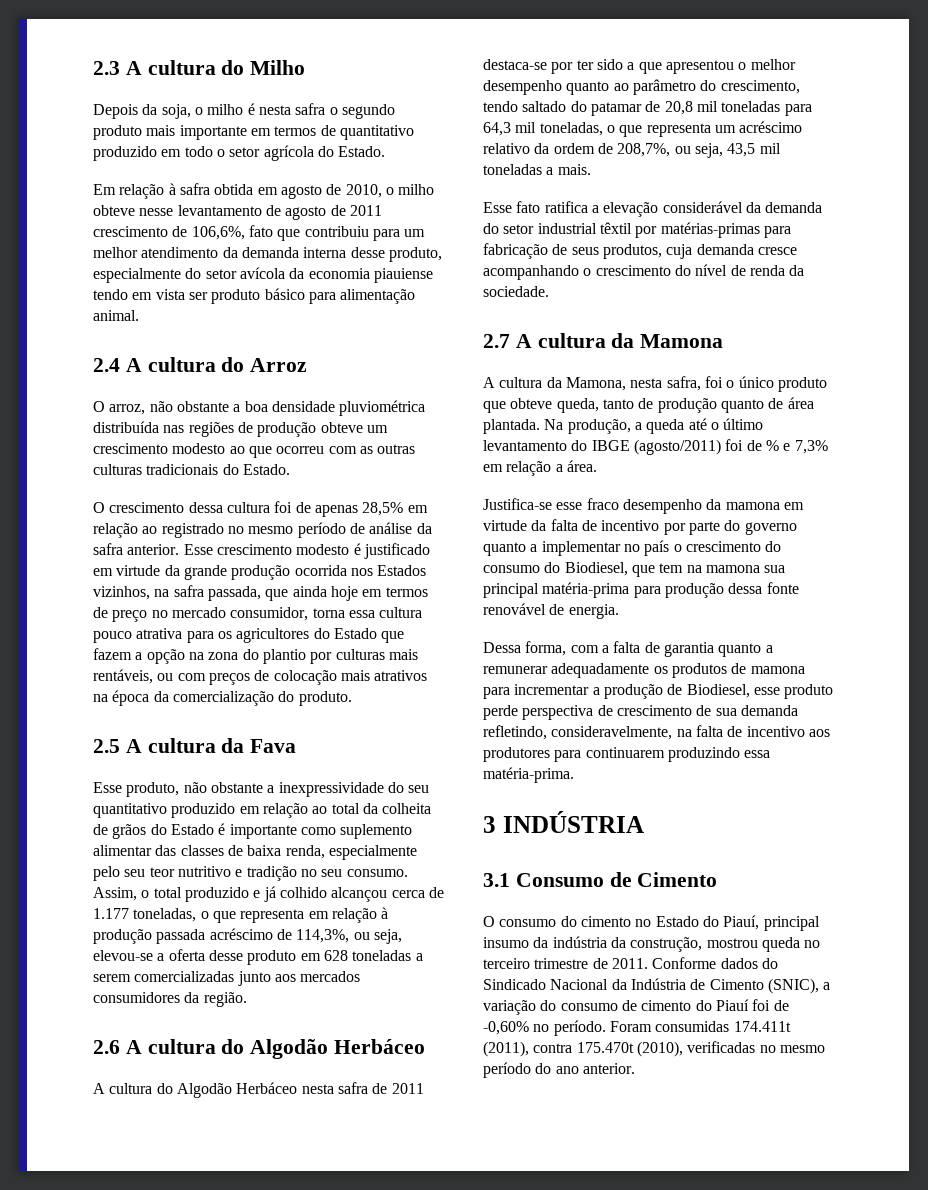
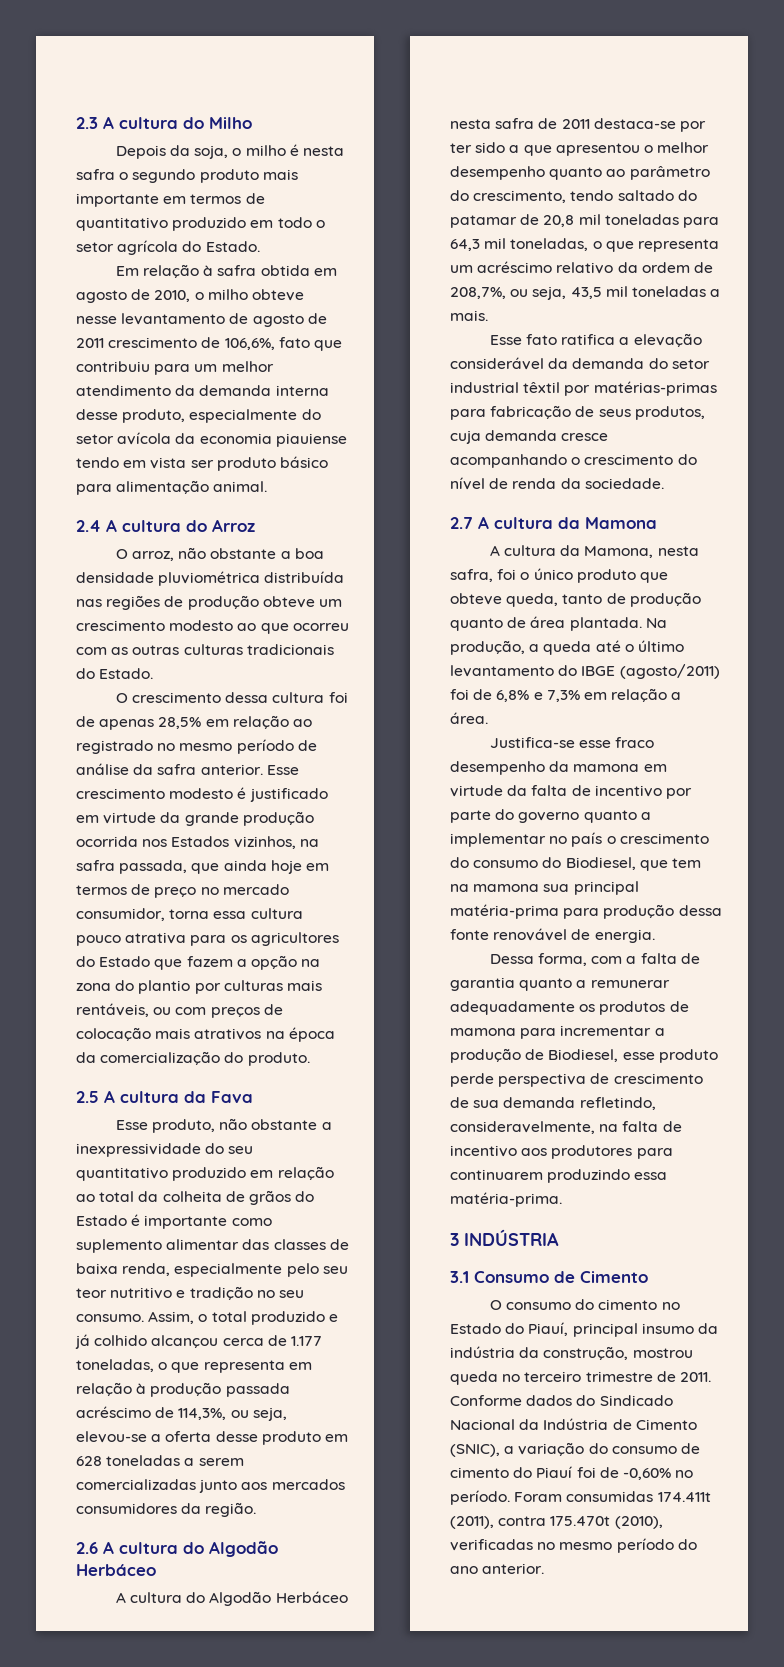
[765,440,779,451] % -> [496,690,530,702] 6,8%

